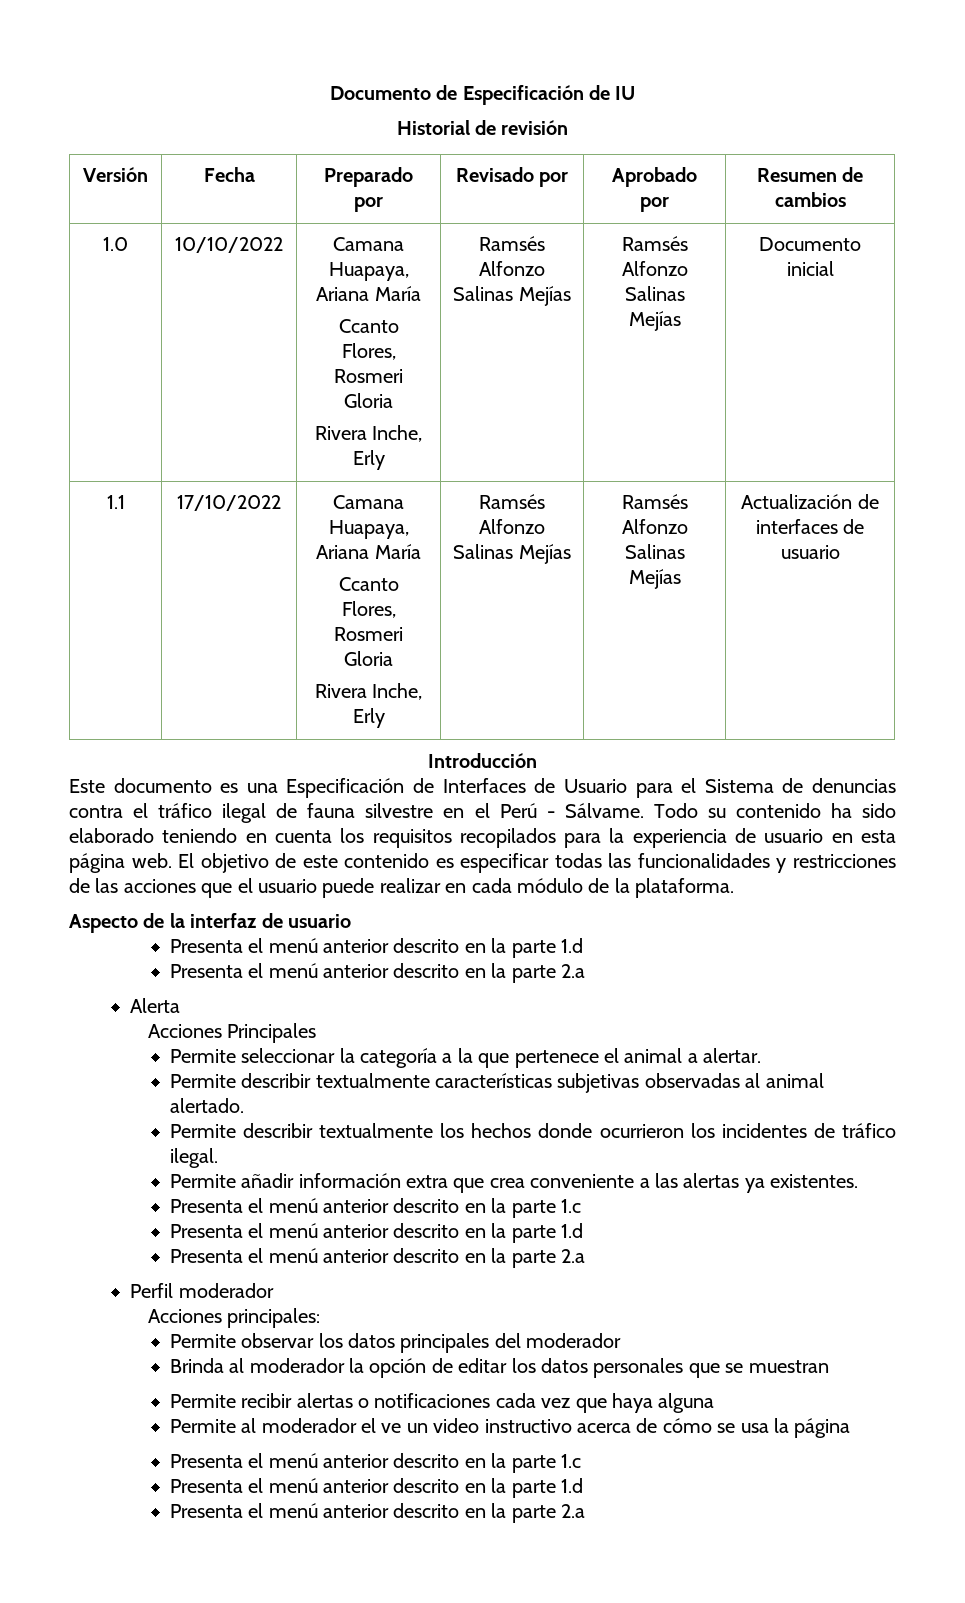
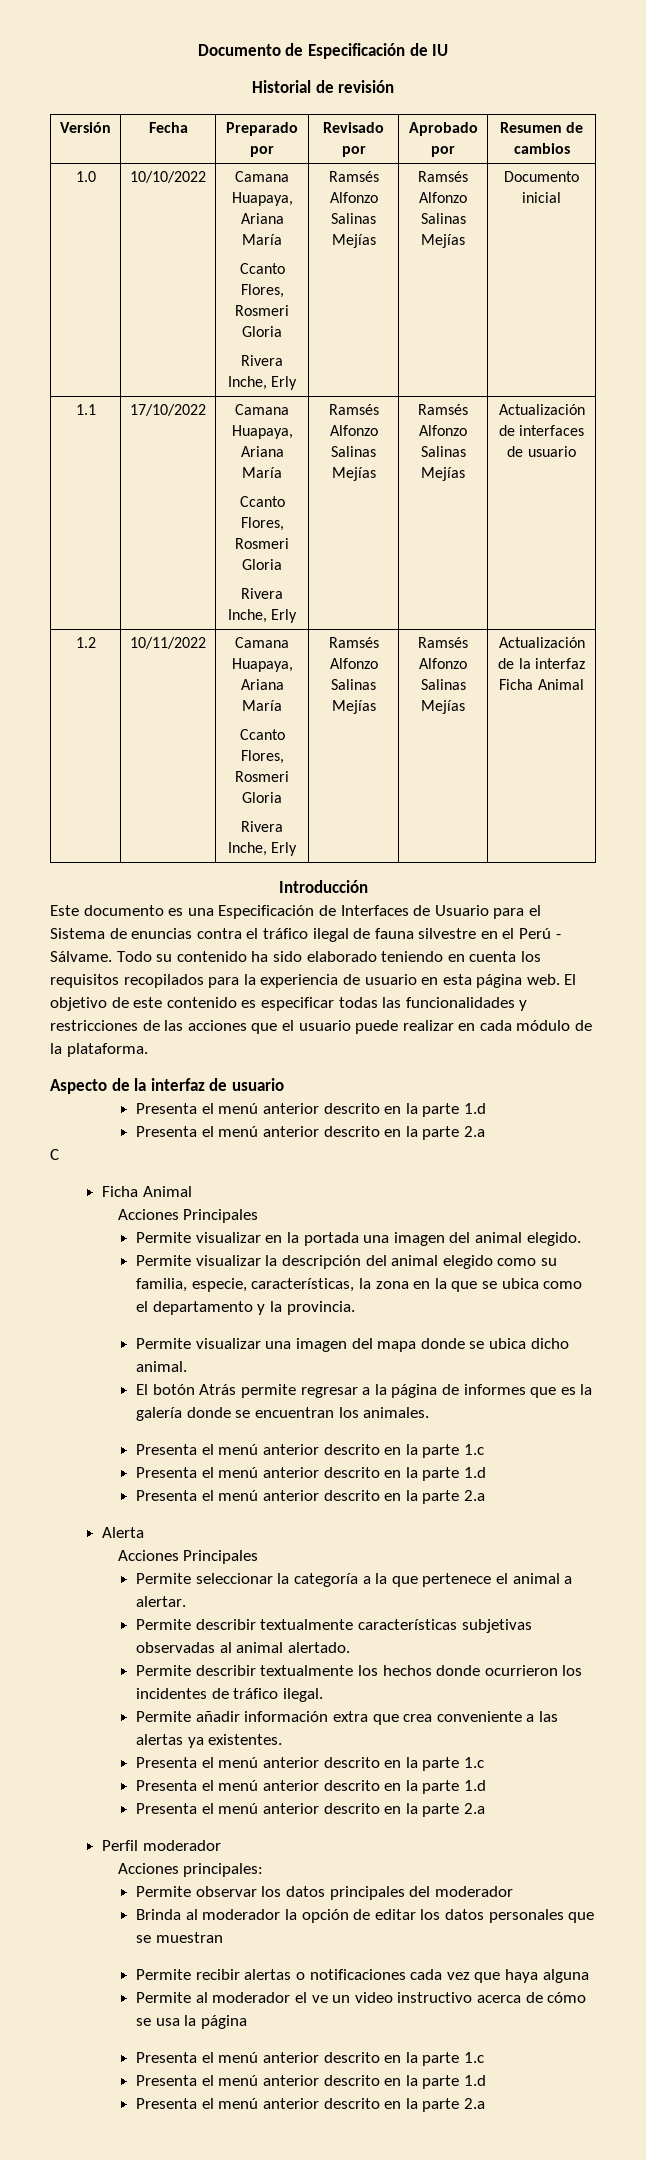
(840, 552) none -> [75,637,96,648] [130,637,206,649] [235,637,289,648] [231,658,293,672] [240,679,284,690] [242,700,282,711] [239,729,285,740] [240,750,284,764] [235,771,289,782] [242,792,282,803] [241,821,283,832] [227,842,298,856] [328,637,379,648] [329,658,378,669] [331,679,376,690] [331,700,376,714] [418,637,468,648] [419,658,467,669] [420,679,466,690] [421,700,465,714] [498,637,585,648] [498,658,585,669] [499,679,584,690] // 1.2 | 10/11/2022 | Camana Huapaya, Ariana María // Ccanto Flores, Rosmeri Gloria // Rivera Inche, Erly | Ramsés Alfonzo Salinas Mejías | Ramsés Alfonzo Salinas Mejías | Actualización de la interfaz Ficha Animal
[812,778,897,793] denuncias -> [131,928,193,939] enuncias
(586, 971) none -> [50,1149,59,1160] [102,1186,193,1197] [117,1209,259,1223] [136,1232,581,1246] [136,1255,558,1269] [136,1278,583,1292] [136,1301,355,1315] [136,1338,569,1352] [136,1361,188,1372] [136,1384,593,1398] [136,1407,430,1421] [136,1444,485,1458] [136,1467,487,1481] [136,1490,486,1504] // C // Ficha Animal // Acciones Principales // Permite visualizar en la portada una imagen del animal elegido. // Permite visualizar la descripción del animal elegido como su familia, especie, características, la zona en la que se ubica como el departamento y la provincia. // Permite visualizar una imagen del mapa donde se ubica dicho animal. // El botón Atrás permite regresar a la página de informes que es la galería donde se encuentran los animales. // Presenta el menú anterior descrito en la parte 1.c // Presenta el menú anterior descrito en la parte 1.d // Presenta el menú anterior descrito en la parte 2.a

